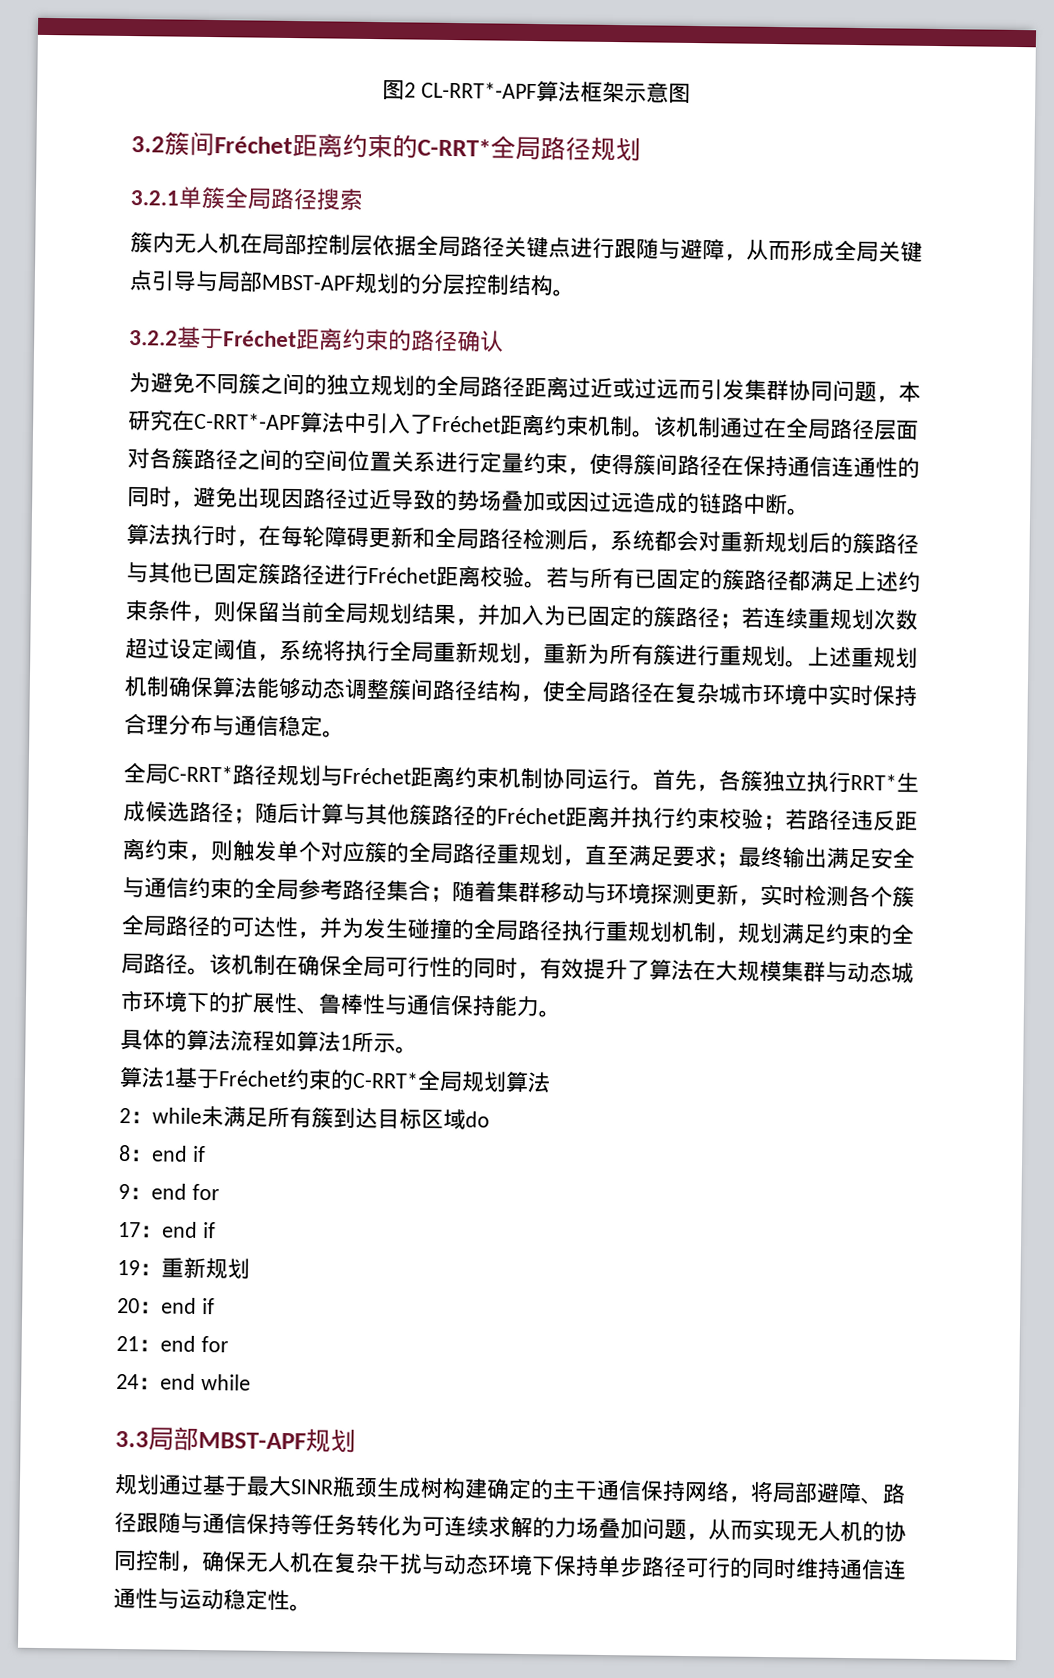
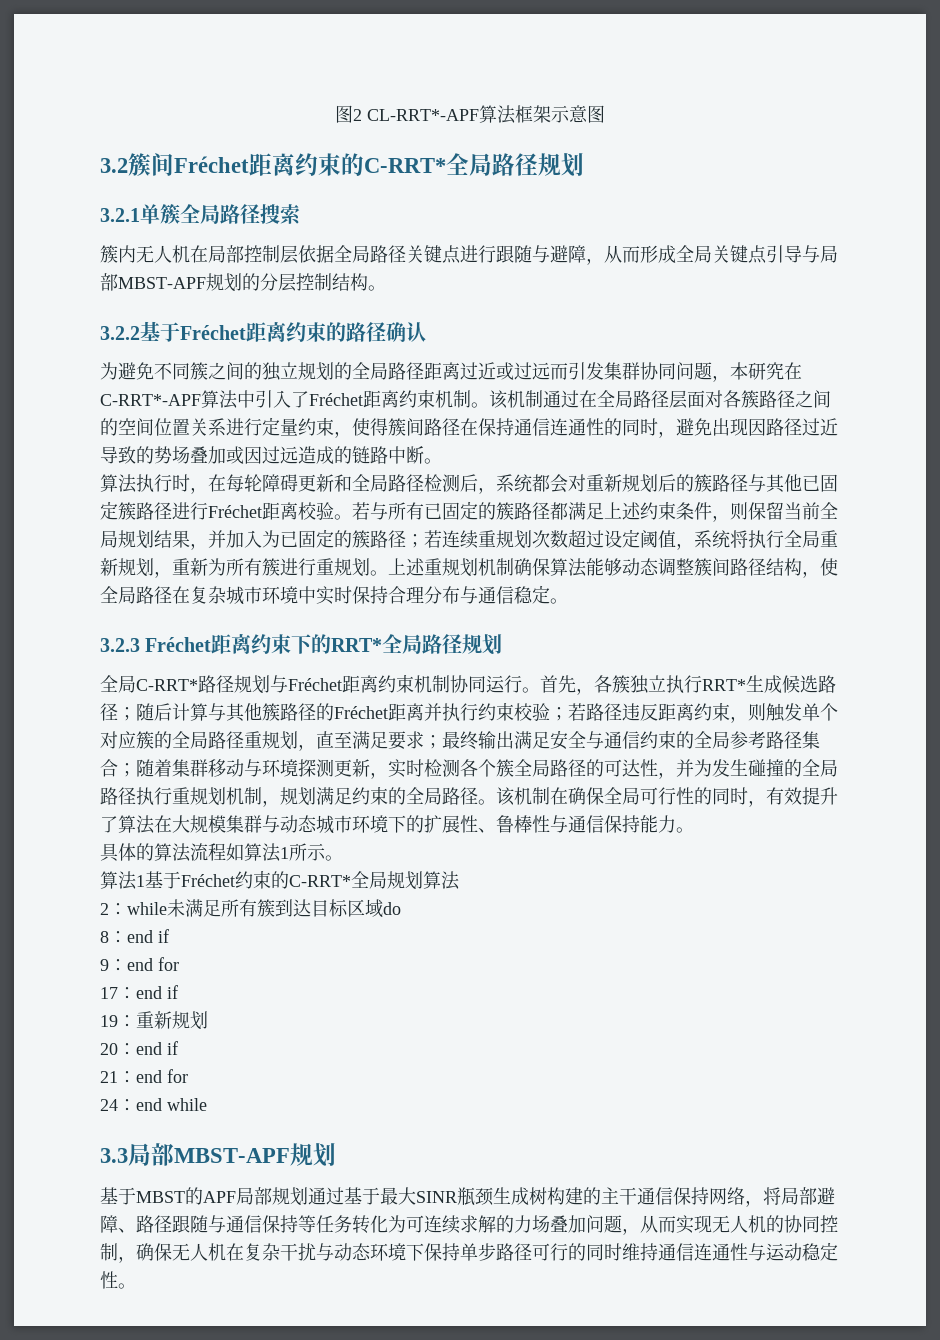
(345, 734) none -> [100,634,503,655] // 3.2.3 Fréchet距离约束下的RRT*全局路径规划
(356, 1440) none -> [100,1187,272,1205] 基于MBST的APF局部
[486,1478,532,1500] 确定 -> (583, 1196) none

